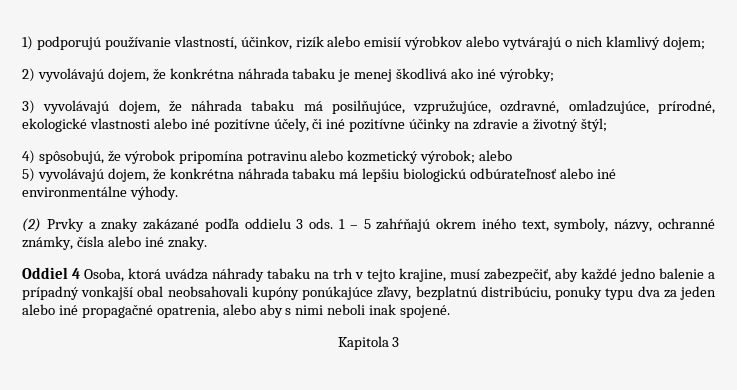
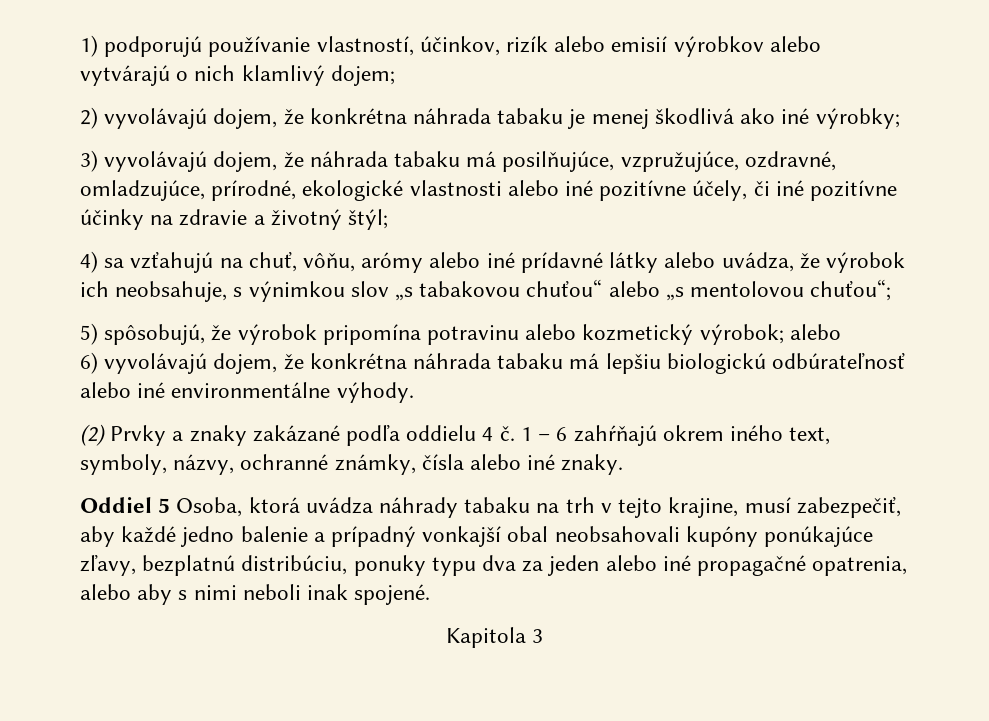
(35, 157) none -> [104,252,905,273] [80,279,892,302] [80,323,98,345] sa vzťahujú na chuť, vôňu, arómy alebo iné prídavné látky alebo uvádza, že výrobok ich neobsahuje, s výnimkou slov „s tabakovou chuťou“ alebo „s mentolovou chuťou“; // 5)
[22,168,35,182] 5) -> [80,352,98,374] 6)
[296,218,334,229] 3 ods. -> [482,426,515,441] 4 č.
[363,219,371,229] 5 -> [556,427,568,441] 6
[72,268,80,279] 4 -> [158,498,171,513] 5

